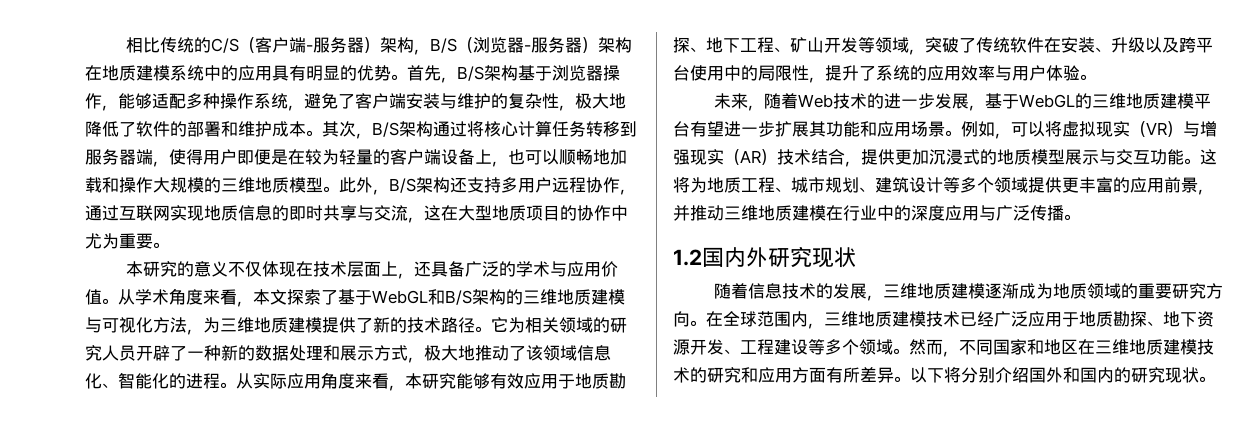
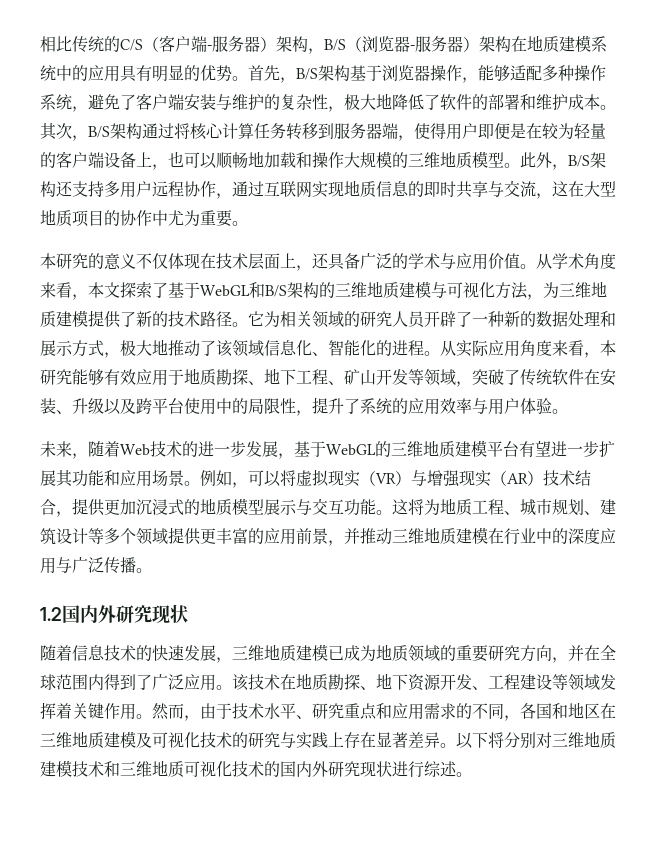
(834, 291) none -> [152,645,184,661] 快速
[985,283,1020,299] 逐渐 -> [328,645,344,660] 已
[690,320,706,326] 。 -> [552,645,584,663] ，并
[808,311,1079,329] ，三维地质建模技术已经广泛应用于 -> [104,674,296,691] 得到了广泛应用。该技术在
[825,339,1027,357] 多个领域。然而，不同国家 -> [568,674,616,691] [40,702,552,721] 领域发挥着关键作用。然而，由于技术水平、研究重点和应用需求的不同，各国
(1197, 347) none -> [136,732,200,748] 及可视化
[741,367,1199,383] 和应用方面有所差异。以下将分别介绍国外和国内的研究现状 -> [280,731,616,749] [40,760,457,778] 与实践上存在显著差异。以下将分别对三维地质建模技术和三维地质可视化技术的国内外研究现状进行综述

